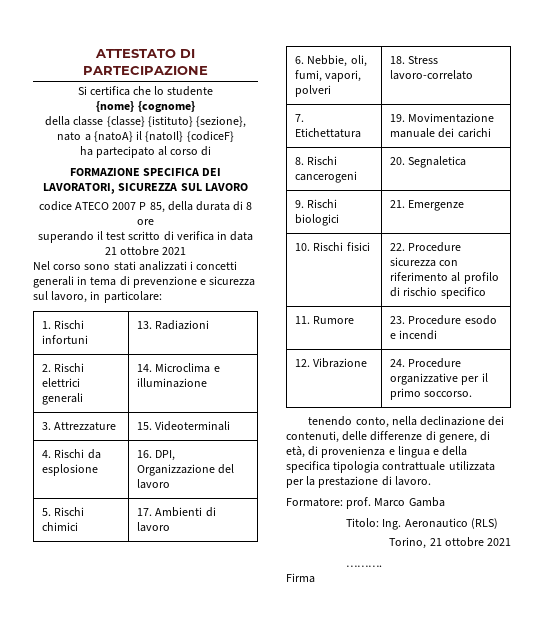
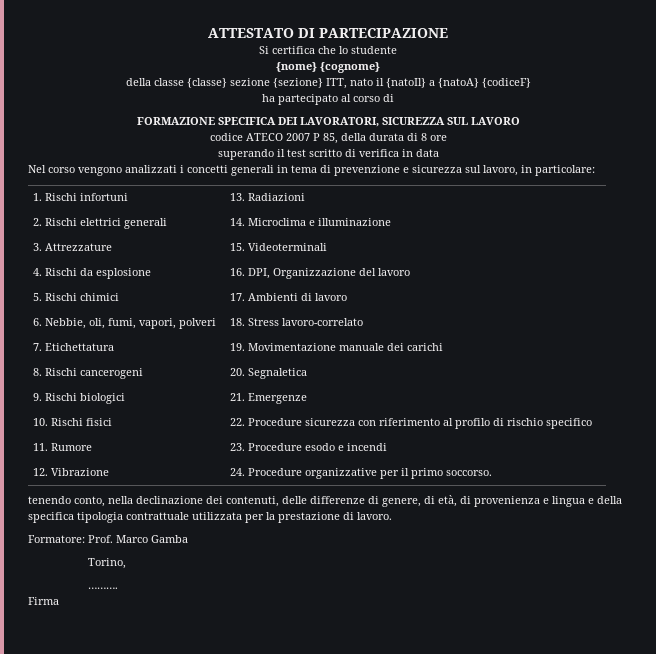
[147,116,246,128] [57,131,184,142] {istituto} {sezione}, nato a {natoA} il {natoIl} -> [229,78,479,89] sezione {sezione} ITT, nato il {natoIl} a {natoA}
[104,246,187,256] 21 ottobre 2021 -> (439, 153) none
[84,261,136,271] sono stati -> [78,167,122,176] vengono
[346,497,372,509] prof. -> [88,535,113,543] Prof.
[346,518,498,530] [389,537,511,549] Titolo: Ing. Aeronautico (RLS) // Torino, 21 ottobre 2021 -> [87,558,126,569] Torino,

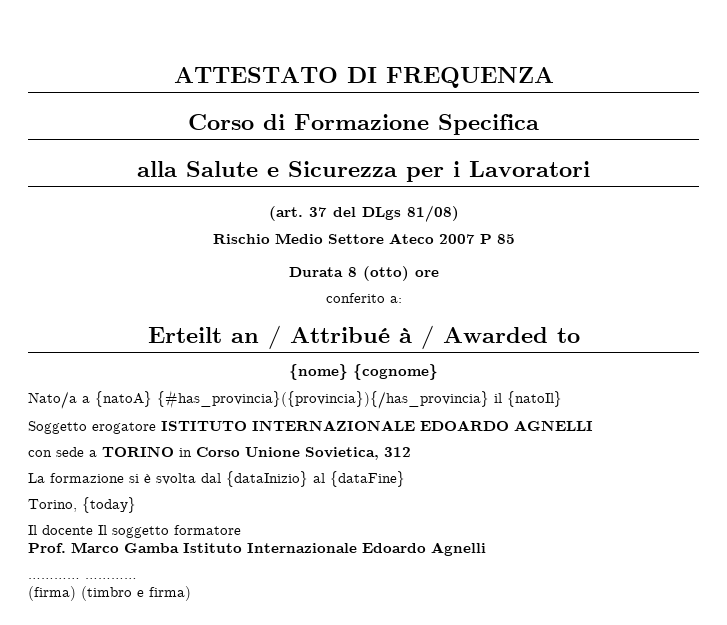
[319,28,448,38] [259,46,397,54] [276,62,380,73] [125,78,531,89] [262,94,394,105] [136,117,520,127] [209,133,447,144] [217,149,439,160] [28,165,595,176] [32,193,128,201] [229,193,305,201] [32,218,167,229] [229,218,391,226] [32,243,112,251] [229,243,327,251] [32,268,151,279] [229,268,410,279] [32,293,119,301] [229,293,347,301] [32,318,216,329] [229,318,363,326] [32,343,114,351] [229,343,443,351] [32,368,143,379] [229,368,307,379] [32,393,125,404] [229,393,307,404] [32,418,112,426] [229,418,592,429] [32,443,92,451] [229,443,387,451] [32,468,109,476] [229,468,492,479] [28,495,622,507] [28,512,392,523] [28,535,188,543] [87,558,126,569] [87,587,118,589] [28,597,59,605] PARTECIPAZIONE // Si certifica che lo studente // {nome} {cognome} // della classe {classe} sezione {sezione} ITT, nato il {natoIl} a {natoA} {codiceF} // ha partecipato al corso di // FORMAZIONE SPECIFICA DEI LAVORATORI, SICUREZZA SUL LAVORO // codice ATECO 2007 P 85, della durata di 8 ore // superando il test scritto di verifica in data // Nel corso vengono analizzati i concetti generali in tema di prevenzione e sicurezza sul lavoro, in particolare: // 1. Rischi infortuni | 13. Radiazioni // 2. Rischi elettrici generali | 14. Microclima e illuminazione // 3. Attrezzature | 15. Videoterminali // 4. Rischi da esplosione | 16. DPI, Organizzazione del lavoro // 5. Rischi chimici | 17. Ambienti di lavoro // 6. Nebbie, oli, fumi, vapori, polveri | 18. Stress lavoro-correlato // 7. Etichettatura | 19. Movimentazione manuale dei carichi // 8. Rischi cancerogeni | 20. Segnaletica // 9. Rischi biologici | 21. Emergenze // 10. Rischi fisici | 22. Procedure sicurezza con riferimento al profilo di rischio specifico // 11. Rumore | 23. Procedure esodo e incendi // 12. Vibrazione | 24. Procedure organizzative per il primo soccorso. // tenendo conto, nella declinazione dei contenuti, delle differenze di genere, di età, di provenienza e lingua e della specifica tipologia contrattuale utilizzata per la prestazione di lavoro. // Formatore: Prof. Marco Gamba // Torino, // ………. // Firma -> [385,67,554,88] [188,114,539,135] [137,161,590,182] [268,205,459,222] [212,233,515,244] [288,266,439,281] [325,293,402,303] [147,325,580,350] [289,364,438,380] [28,390,562,409] [28,420,593,434] [28,446,411,460] [28,471,405,487] [28,497,136,513] [28,525,241,538] [28,542,486,556] [28,578,137,579] [28,586,191,601] FREQUENZA // Corso di Formazione Specifica // alla Salute e Sicurezza per i Lavoratori // (art. 37 del DLgs 81/08) // Rischio Medio Settore Ateco 2007 P 85 // Durata 8 (otto) ore // conferito a: // Erteilt an / Attribué à / Awarded to // {nome} {cognome} // Nato/a a {natoA} {#has_provincia}({provincia}){/has_provincia} il {natoIl} // Soggetto erogatore ISTITUTO INTERNAZIONALE EDOARDO AGNELLI // con sede a TORINO in Corso Unione Sovietica, 312 // La formazione si è svolta dal {dataInizio} al {dataFine} // Torino, {today} // Il docente Il soggetto formatore // Prof. Marco Gamba Istituto Internazionale Edoardo Agnelli // ………… ………… // (firma) (timbro e firma)

